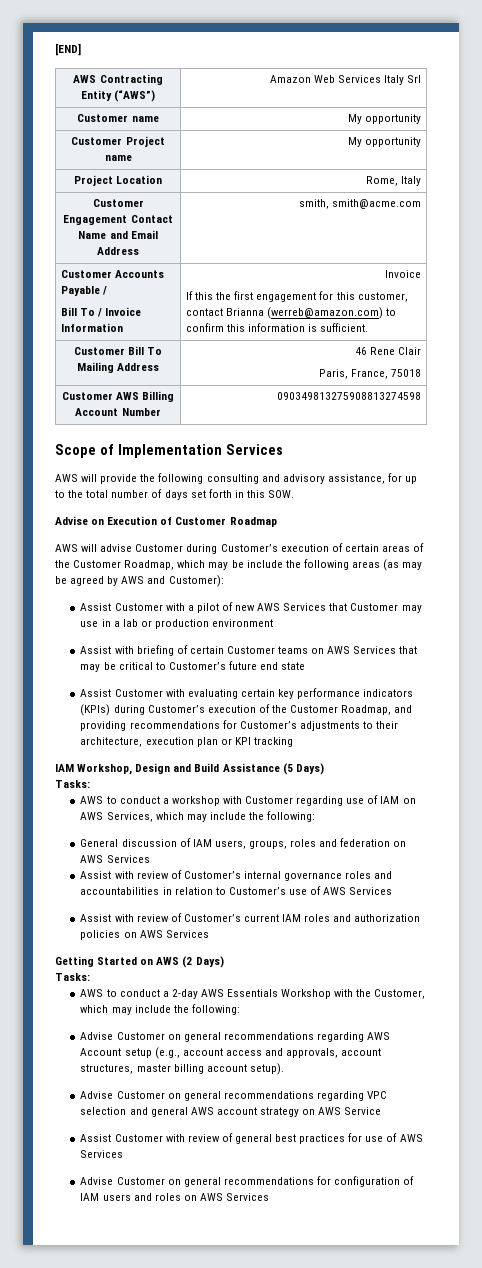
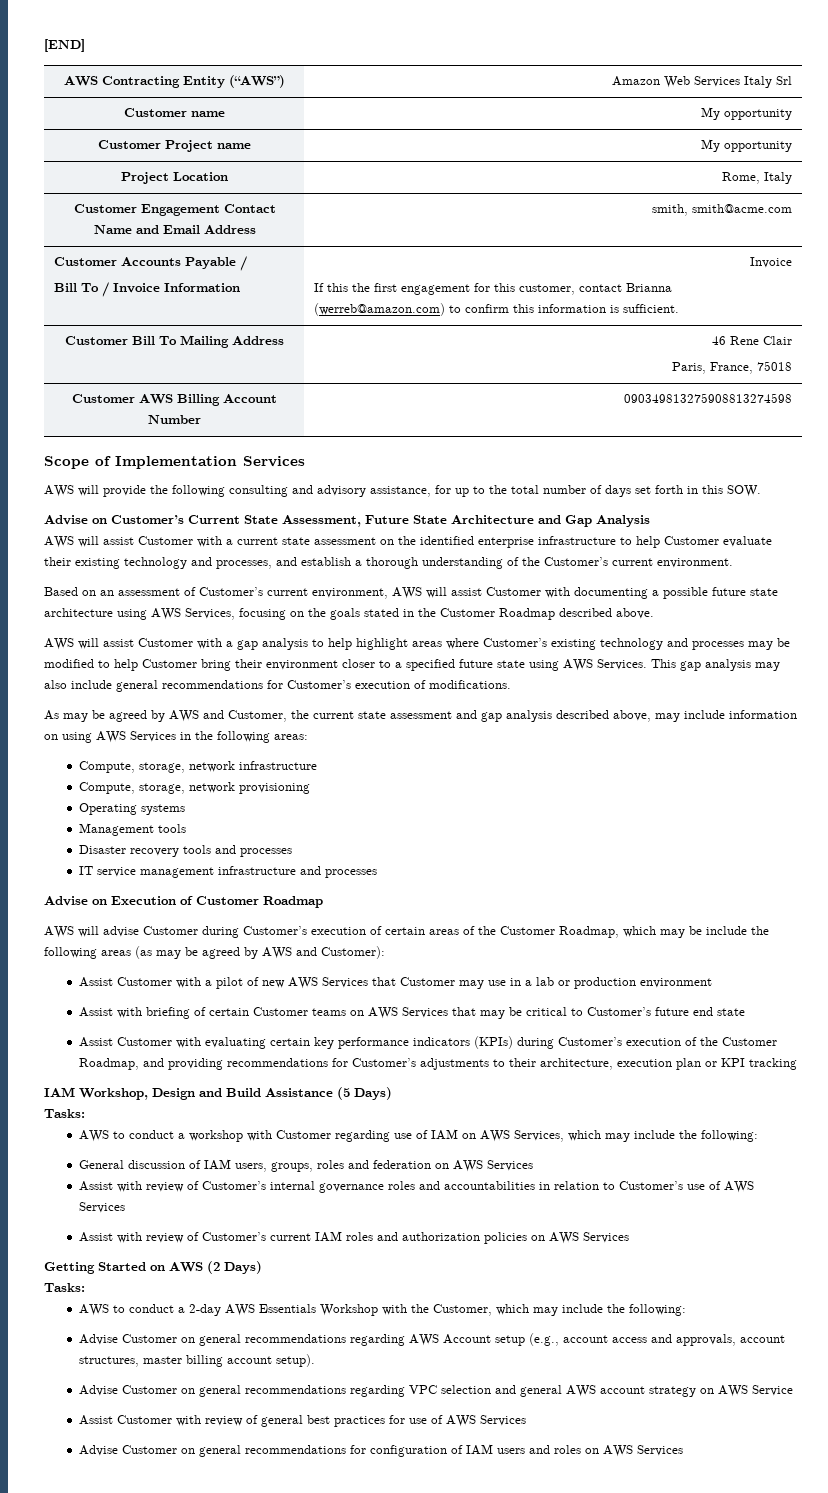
(295, 494) none -> [44,515,650,527] [44,536,772,548] [44,557,733,569] [44,587,778,599] [44,608,654,620] [44,638,790,650] [44,659,780,671] [44,680,511,692] [44,710,797,722] [44,731,308,743] [78,761,317,773] [78,782,310,794] [78,803,185,815] [78,823,186,836] [78,845,292,857] [78,866,377,878] // Advise on Customer’s Current State Assessment, Future State Architecture and Gap Analysis // AWS will assist Customer with a current state assessment on the identified enterprise infrastructure to help Customer evaluate their existing technology and processes, and establish a thorough understanding of the Customer’s current environment. // Based on an assessment of Customer’s current environment, AWS will assist Customer with documenting a possible future state architecture using AWS Services, focusing on the goals stated in the Customer Roadmap described above. // AWS will assist Customer with a gap analysis to help highlight areas where Customer’s existing technology and processes may be modified to help Customer bring their environment closer to a specified future state using AWS Services. This gap analysis may also include general recommendations for Customer’s execution of modifications. // As may be agreed by AWS and Customer, the current state assessment and gap analysis described above, may include information on using AWS Services in the following areas: // Compute, storage, network infrastructure // Compute, storage, network provisioning // Operating systems // Management tools // Disaster recovery tools and processes // IT service management infrastructure and processes

